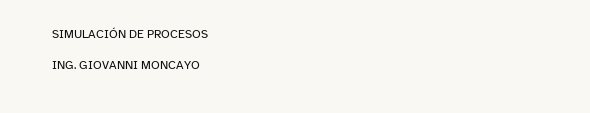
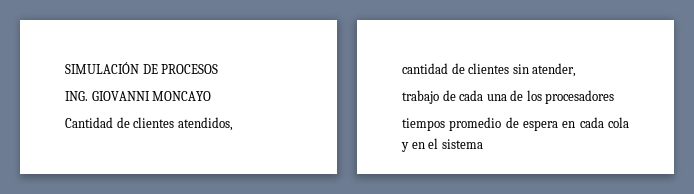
(201, 65) none -> [65,117,233,131] [402,63,577,77] [402,90,615,104] [402,117,629,131] [401,138,483,152] // Cantidad de clientes atendidos, // cantidad de clientes sin atender, // trabajo de cada una de los procesadores // tiempos promedio de espera en cada cola y en el sistema

